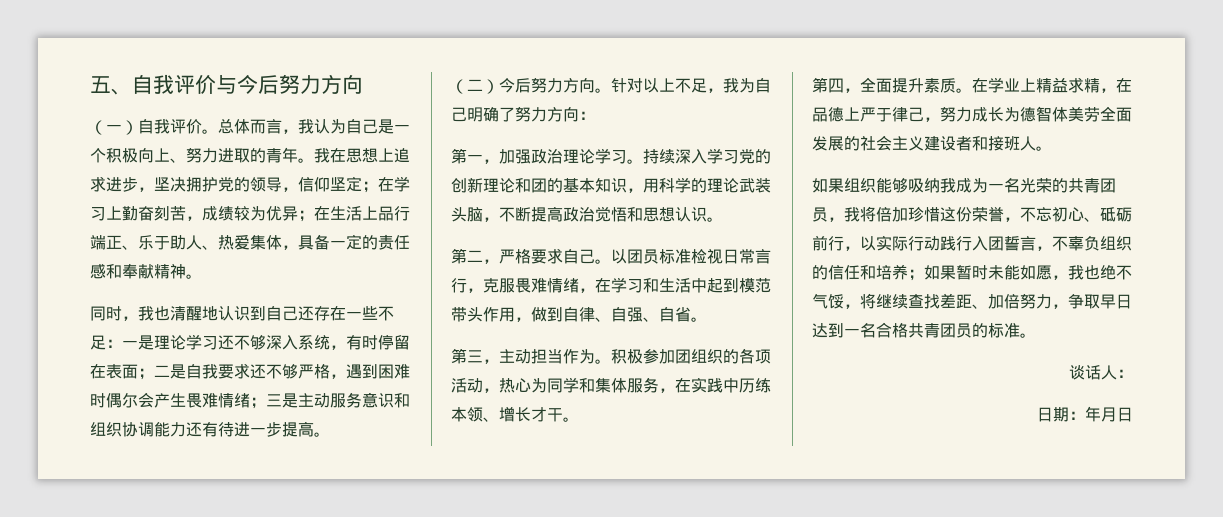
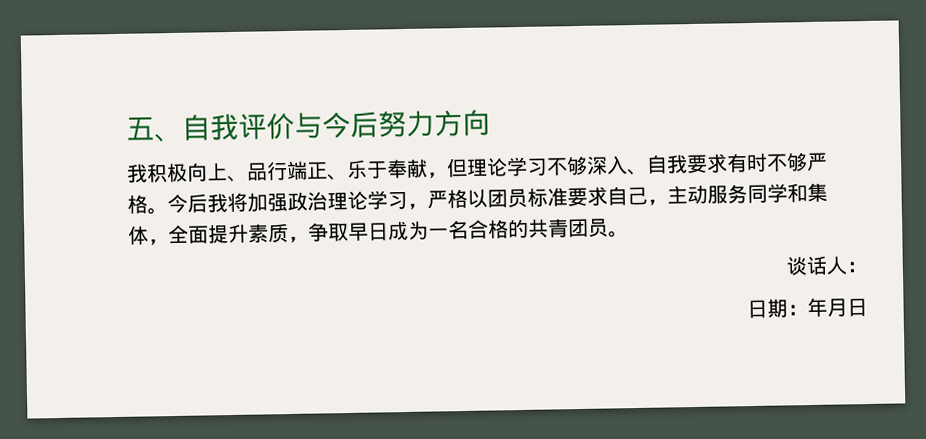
[90,119,410,135] [90,147,410,163] [90,176,410,193] [90,206,410,222] [90,234,410,250] [90,263,202,279] [90,306,394,321] [90,334,234,350] （一）自我评价。总体而言，我认为自己是一个积极向上、努力进取的青年。我在思想上追求进步，坚决拥护党的领导，信仰坚定；在学习上勤奋刻苦，成绩较为优异；在生活上品行端正、乐于助人、热爱集体，具备一定的责任感和奉献精神。 // 同时，我也清醒地认识到自己还存在一些不足：一是理论学习还 -> [126,156,548,183] 我积极向上、品行端正、乐于奉献，但理论学习
[298,334,410,350] [90,364,186,380] 系统，有时停留在表面；二是 -> [627,168,648,176] 、
[250,364,266,379] 还 -> [726,152,768,173] 有时
[330,364,410,379] [90,392,410,409] [90,421,330,437] [451,78,771,94] [451,107,595,122] [451,148,771,164] [451,177,771,193] [451,206,723,222] [451,248,771,264] [451,277,771,293] [451,307,707,322] [451,348,771,364] [451,377,771,393] [451,406,579,422] [812,77,1132,93] [812,106,1132,122] [812,135,1052,151] [812,178,956,193] ，遇到困难时偶尔会产生畏难情绪；三是主动服务意识和组织协调能力还有待进一步提高。 // （二）今后努力方向。针对以上不足，我为自己明确了努力方向： // 第一，加强政治理论学习。持续深入学习党的创新理论和团的基本知识，用科学的理论武装头脑，不断提高政治觉悟和思想认识。 // 第二，严格要求自己。以团员标准检视日常言行，克服畏难情绪，在学习和生活中起到模范带头作用，做到自律、自强、自省。 // 第三，主动担当作为。积极参加团组织的各项活动，热心为同学和集体服务，在实践中历练本领、增长才干。 // 第四，全面提升素质。在学业上精益求精，在品德上严于律己，努力成长为德智体美劳全面发展的社会主义建设者和接班人。 // 如果组织能够吸纳我 -> [147,182,828,215] [128,222,389,246] 。今后我将加强政治理论学习，严格以团员标准要求自己，主动服务同学和集体，全面提升素质，争取早日
[1020,178,1052,193] 光荣 -> [468,219,509,239] 合格
[828,206,1132,222] [812,235,1132,251] [812,264,1132,281] [812,293,1132,309] [812,322,1020,338] ，我将倍加珍惜这份荣誉，不忘初心、砥砺前行，以实际行动践行入团誓言，不辜负组织的信任和培养；如果暂时未能如愿，我也绝不气馁，将继续查找差距、加倍努力，争取早日达到一名合格共青团员的标准 -> (609, 228) none

